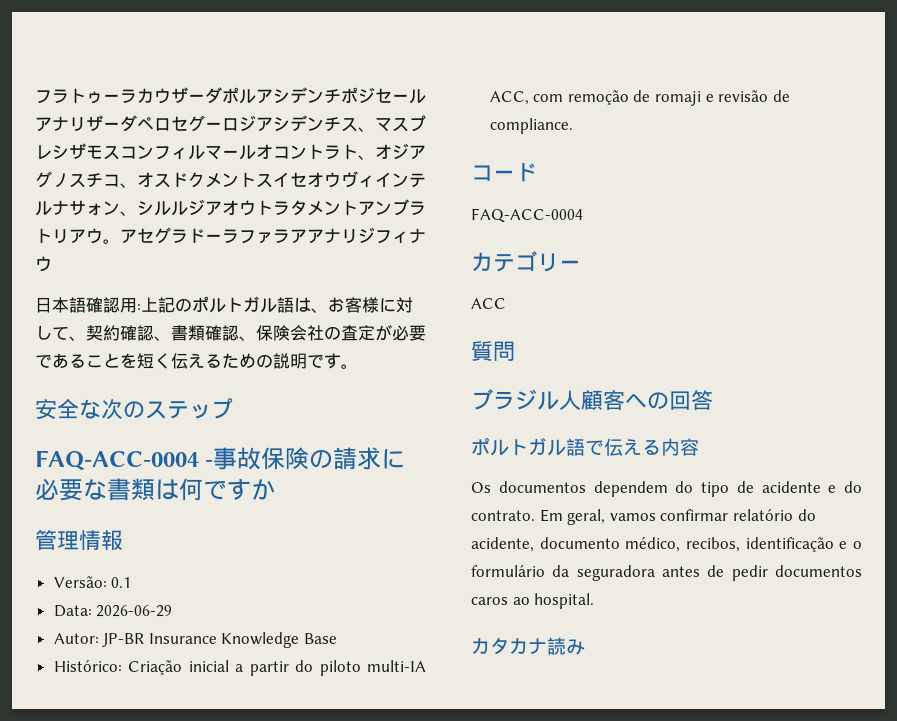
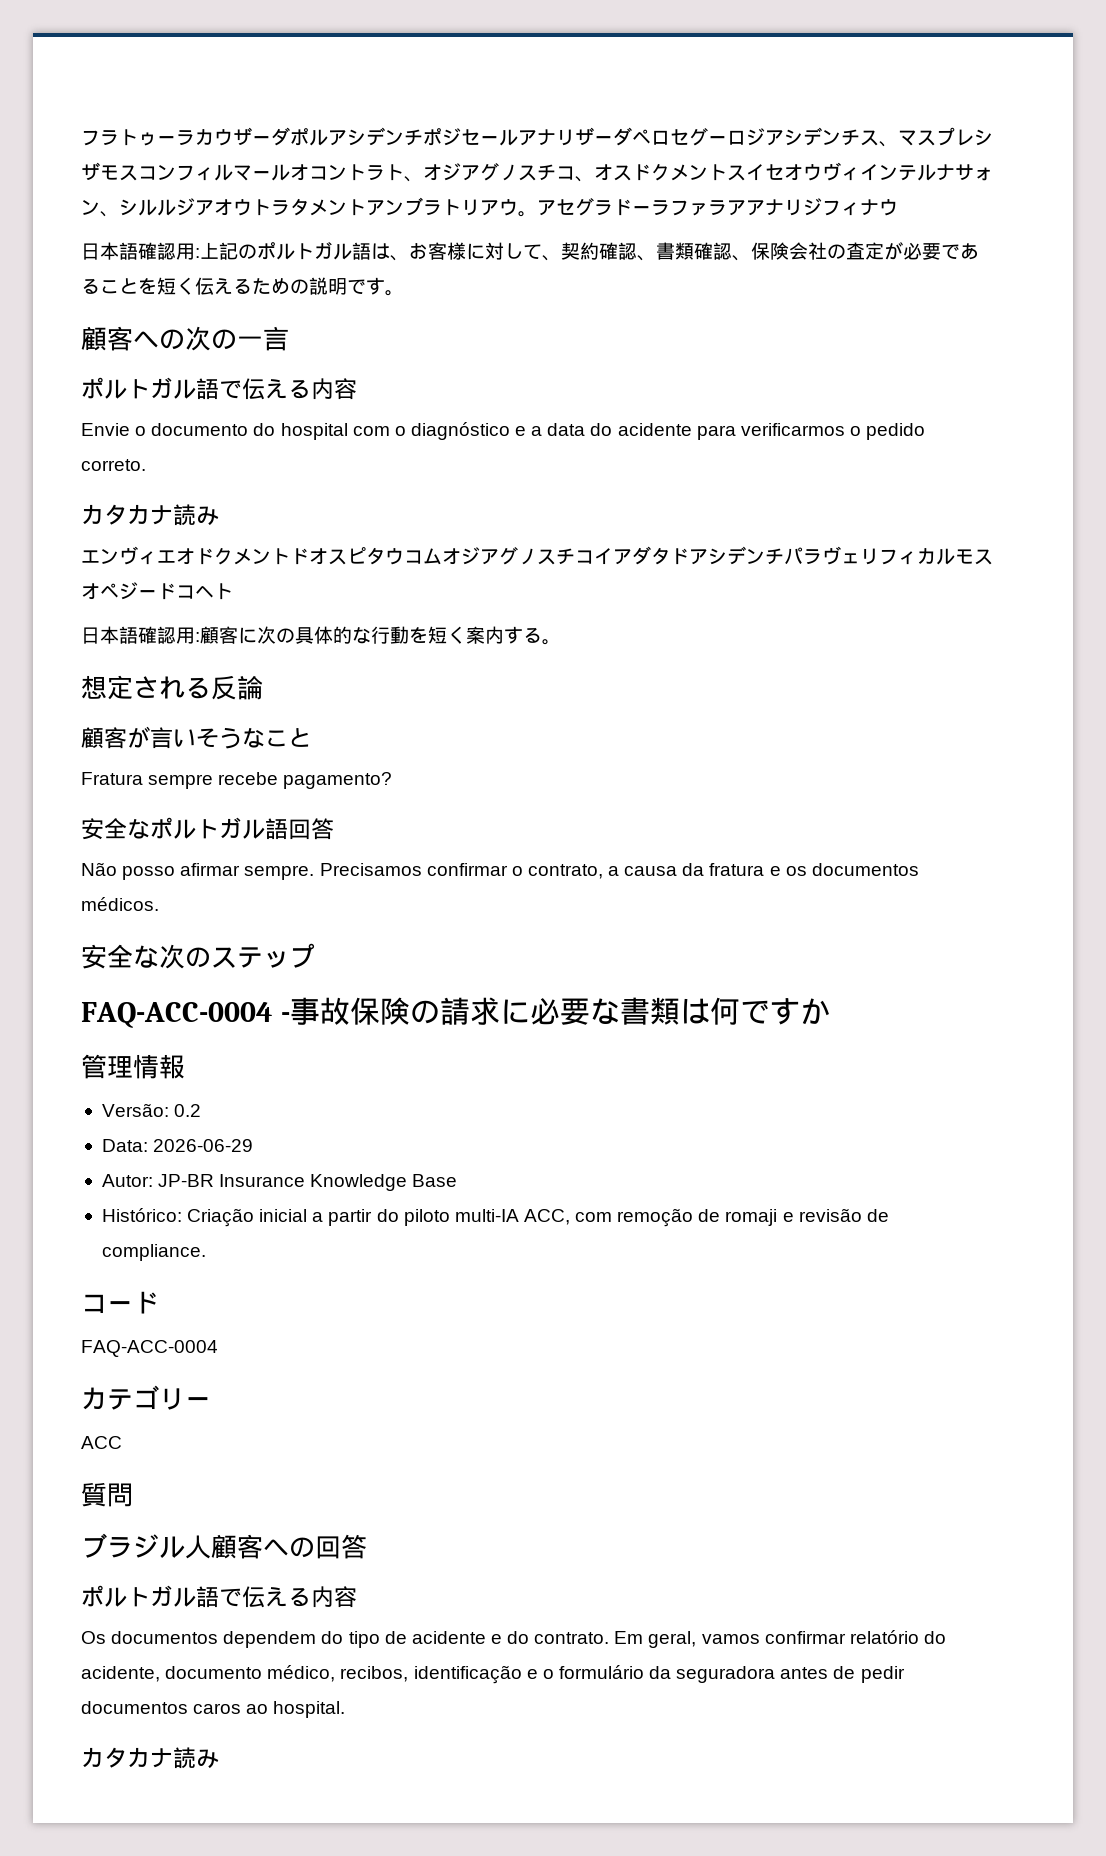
(358, 366) none -> [81,326,289,351] [81,377,357,400] [81,422,926,440] [81,459,146,471] [81,504,219,526] [81,546,993,565] [81,582,233,600] [81,626,561,645] [81,675,263,700] [81,726,311,749] [81,772,393,789] [81,817,334,840] [81,862,919,880] [81,897,159,911] // 顧客への次の一言 // ポルトガル語で伝える内容 // Envie o documento do hospital com o diagnóstico e a data do acidente para verificarmos o pedido correto. // カタカナ読み // エンヴィエオドクメントドオスピタウコムオジアグノスチコイアダタドアシデンチパラヴェリフィカルモスオペジードコヘト // 日本語確認用:顧客に次の具体的な行動を短く案内する。 // 想定される反論 // 顧客が言いそうなこと // Fratura sempre recebe pagamento? // 安全なポルトガル語回答 // Não posso afirmar sempre. Precisamos confirmar o contrato, a causa da fratura e os documentos médicos.
[111,577,132,588] 0.1 -> [174,1104,202,1117] 0.2

